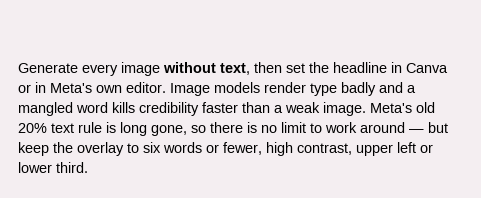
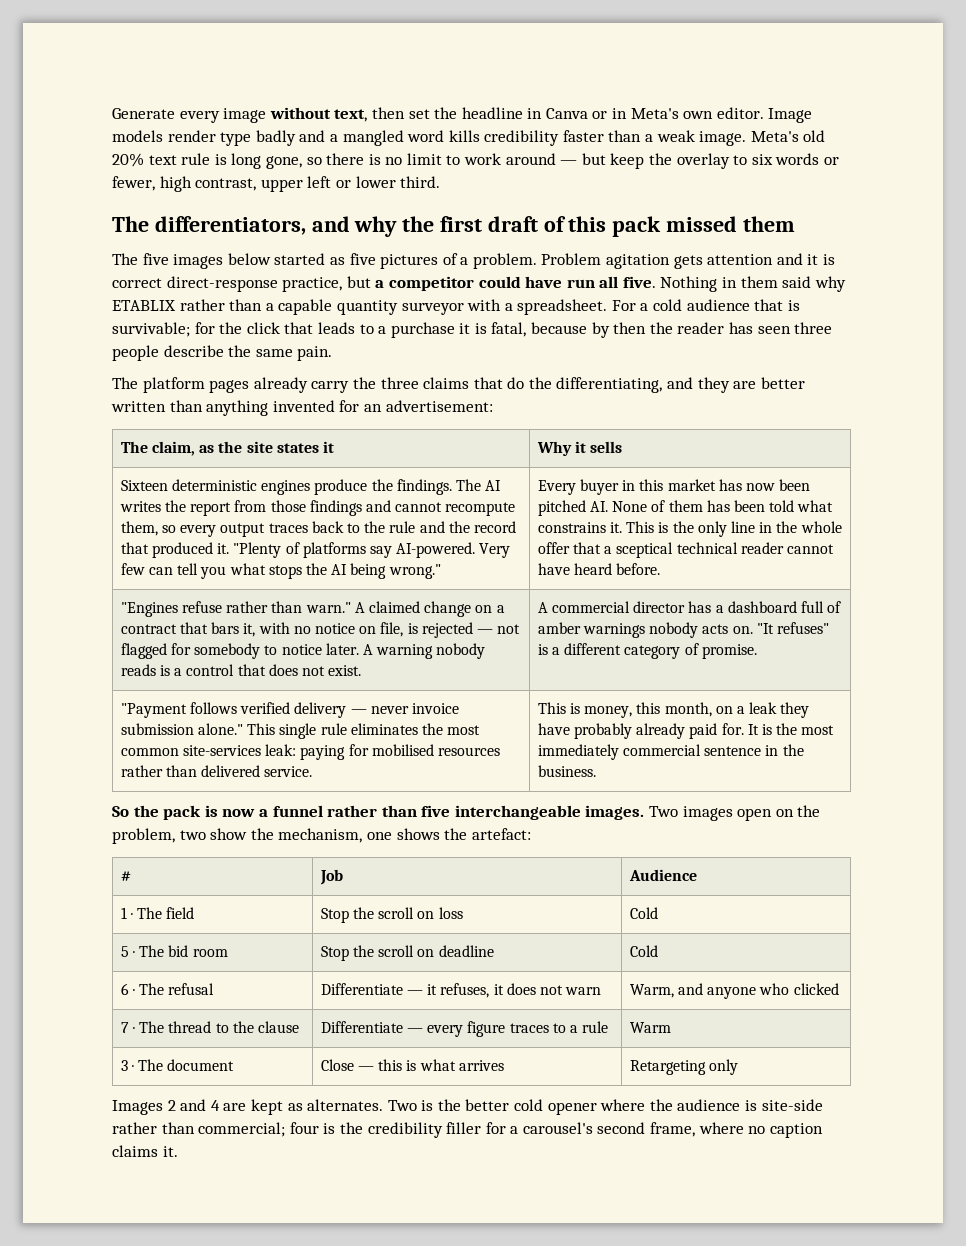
(88, 167) none -> [112,216,795,237] [112,253,836,269] [112,276,846,292] [112,299,800,315] [112,322,833,338] [112,345,333,361] [112,377,805,393] [111,400,493,416] [120,441,334,456] [536,441,623,456] [120,479,502,495] [119,500,516,516] [120,521,516,537] [120,542,511,558] [120,563,441,579] [537,479,811,495] [537,500,834,516] [537,521,842,537] [537,542,834,558] [537,563,661,575] [120,601,505,617] [120,622,521,638] [120,643,486,659] [120,664,362,676] [537,601,842,613] [537,622,829,638] [537,643,757,659] [120,702,459,718] [120,723,481,739] [120,744,500,760] [120,765,313,777] [537,702,810,718] [537,723,835,739] [537,744,804,760] [537,765,596,777] [112,805,821,821] [112,828,531,844] [120,871,131,881] [319,869,343,885] [628,869,697,881] [120,907,195,919] [320,907,463,923] [629,907,658,919] [120,945,228,957] [320,945,494,961] [629,945,658,957] [120,983,215,995] [320,983,602,998] [629,983,839,999] [120,1021,299,1033] [320,1021,609,1037] [629,1022,671,1033] [120,1059,235,1071] [320,1059,504,1071] [629,1059,739,1075] [112,1099,823,1115] [112,1122,823,1138] [112,1145,178,1157] // The differentiators, and why the first draft of this pack missed them // The five images below started as five pictures of a problem. Problem agitation gets attention and it is correct direct-response practice, but a competitor could have run all five. Nothing in them said why ETABLIX rather than a capable quantity surveyor with a spreadsheet. For a cold audience that is survivable; for the click that leads to a purchase it is fatal, because by then the reader has seen three people describe the same pain. // The platform pages already carry the three claims that do the differentiating, and they are better written than anything invented for an advertisement: // The claim, as the site states it | Why it sells // Sixteen deterministic engines produce the findings. The AI writes the report from those findings and cannot recompute them, so every output traces back to the rule and the record that produced it. "Plenty of platforms say AI-powered. Very few can tell you what stops the AI being wrong." | Every buyer in this market has now been pitched AI. None of them has been told what constrains it. This is the only line in the whole offer that a sceptical technical reader cannot have heard before. // "Engines refuse rather than warn." A claimed change on a contract that bars it, with no notice on file, is rejected — not flagged for somebody to notice later. A warning nobody reads is a control that does not exist. | A commercial director has a dashboard full of amber warnings nobody acts on. "It refuses" is a different category of promise. // "Payment follows verified delivery — never invoice submission alone." This single rule eliminates the most common site-services leak: paying for mobilised resources rather than delivered service. | This is money, this month, on a leak they have probably already paid for. It is the most immediately commercial sentence in the business. // So the pack is now a funnel rather than five interchangeable images. Two images open on the problem, two show the mechanism, one shows the artefact: // # | Job | Audience // 1 · The field | Stop the scroll on loss | Cold // 5 · The bid room | Stop the scroll on deadline | Cold // 6 · The refusal | Differentiate — it refuses, it does not warn | Warm, and anyone who clicked // 7 · The thread to the clause | Differentiate — every figure traces to a rule | Warm // 3 · The document | Close — this is what arrives | Retargeting only // Images 2 and 4 are kept as alternates. Two is the better cold opener where the audience is site-side rather than commercial; four is the credibility filler for a carousel's second frame, where no caption claims it.

